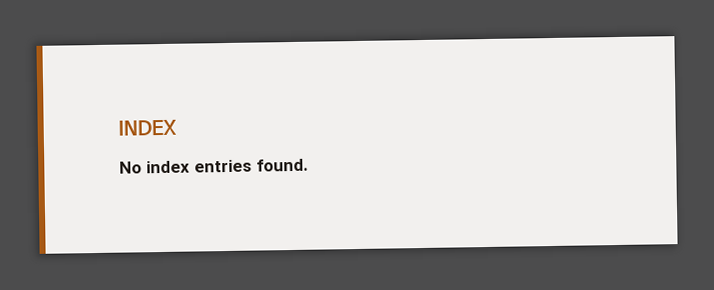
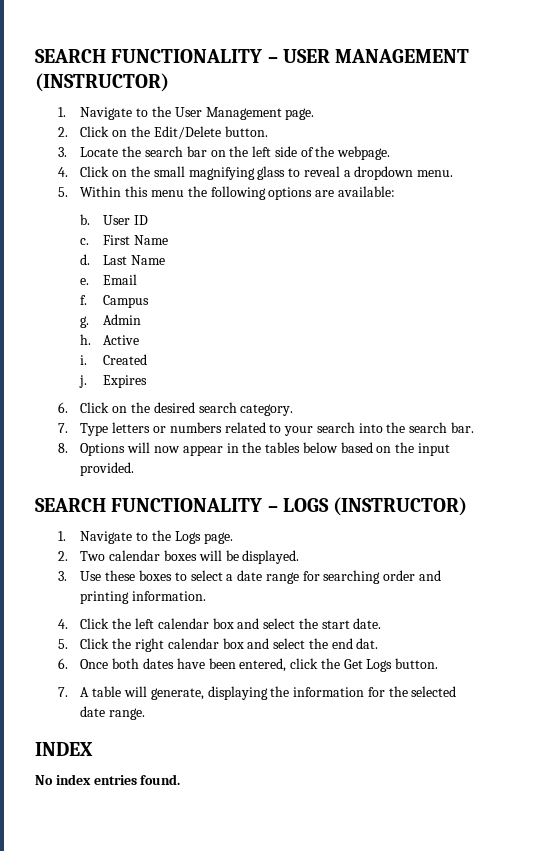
(118, 127) none -> [35,49,470,63] [35,73,169,92] [57,106,315,120] [57,126,268,139] [57,146,391,160] [57,166,454,180] [57,186,395,200] [80,214,148,225] [80,235,168,245] [80,254,165,265] [80,274,138,285] [80,295,150,308] [80,314,142,328] [80,334,140,345] [80,354,148,365] [79,375,148,388] [57,402,294,416] [57,422,474,436] [57,442,450,456] [80,462,135,476] [35,497,468,516] [57,530,233,544] [57,550,300,564] [57,570,441,584] [80,591,207,604] [57,618,382,629] [57,638,379,652] [57,658,439,672] [57,686,457,700] [80,706,146,720] SEARCH FUNCTIONALITY – USER MANAGEMENT (INSTRUCTOR) // 1. Navigate to the User Management page. // 2. Click on the Edit/Delete button. // 3. Locate the search bar on the left side of the webpage. // 4. Click on the small magnifying glass to reveal a dropdown menu. // 5. Within this menu the following options are available: // b. User ID // c. First Name // d. Last Name // e. Email // f. Campus // g. Admin // h. Active // i. Created // j. Expires // 6. Click on the desired search category. // 7. Type letters or numbers related to your search into the search bar. // 8. Options will now appear in the tables below based on the input provided. // SEARCH FUNCTIONALITY – LOGS (INSTRUCTOR) // 1. Navigate to the Logs page. // 2. Two calendar boxes will be displayed. // 3. Use these boxes to select a date range for searching order and printing information. // 4. Click the left calendar box and select the start date. // 5. Click the right calendar box and select the end dat. // 6. Once both dates have been entered, click the Get Logs button. // 7. A table will generate, displaying the information for the selected date range. //

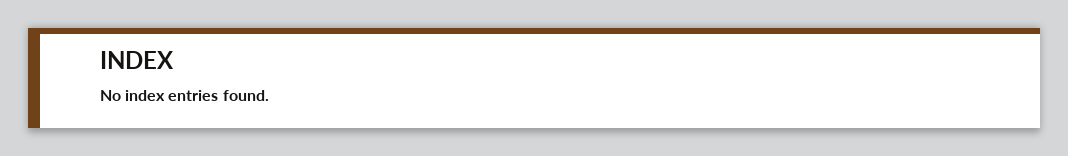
[35,49,470,63] [35,73,169,92] [57,106,315,120] [57,126,268,139] [57,146,391,160] [57,166,454,180] [57,186,395,200] [80,214,148,225] [80,235,168,245] [80,254,165,265] [80,274,138,285] [80,295,150,308] [80,314,142,328] [80,334,140,345] [80,354,148,365] [79,375,148,388] [57,402,294,416] [57,422,474,436] [57,442,450,456] [80,462,135,476] [35,497,468,516] [57,530,233,544] [57,550,300,564] [57,570,441,584] [80,591,207,604] [57,618,382,629] [57,638,379,652] [57,658,439,672] [57,686,457,700] [80,706,146,720] SEARCH FUNCTIONALITY – USER MANAGEMENT (INSTRUCTOR) // 1. Navigate to the User Management page. // 2. Click on the Edit/Delete button. // 3. Locate the search bar on the left side of the webpage. // 4. Click on the small magnifying glass to reveal a dropdown menu. // 5. Within this menu the following options are available: // b. User ID // c. First Name // d. Last Name // e. Email // f. Campus // g. Admin // h. Active // i. Created // j. Expires // 6. Click on the desired search category. // 7. Type letters or numbers related to your search into the search bar. // 8. Options will now appear in the tables below based on the input provided. // SEARCH FUNCTIONALITY – LOGS (INSTRUCTOR) // 1. Navigate to the Logs page. // 2. Two calendar boxes will be displayed. // 3. Use these boxes to select a date range for searching order and printing information. // 4. Click the left calendar box and select the start date. // 5. Click the right calendar box and select the end dat. // 6. Once both dates have been entered, click the Get Logs button. // 7. A table will generate, displaying the information for the selected date range. // -> (100, 60) none

